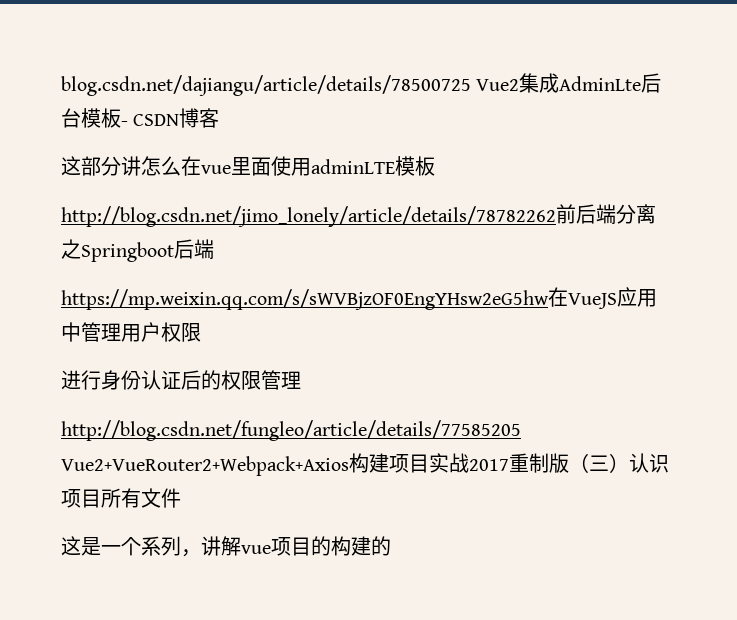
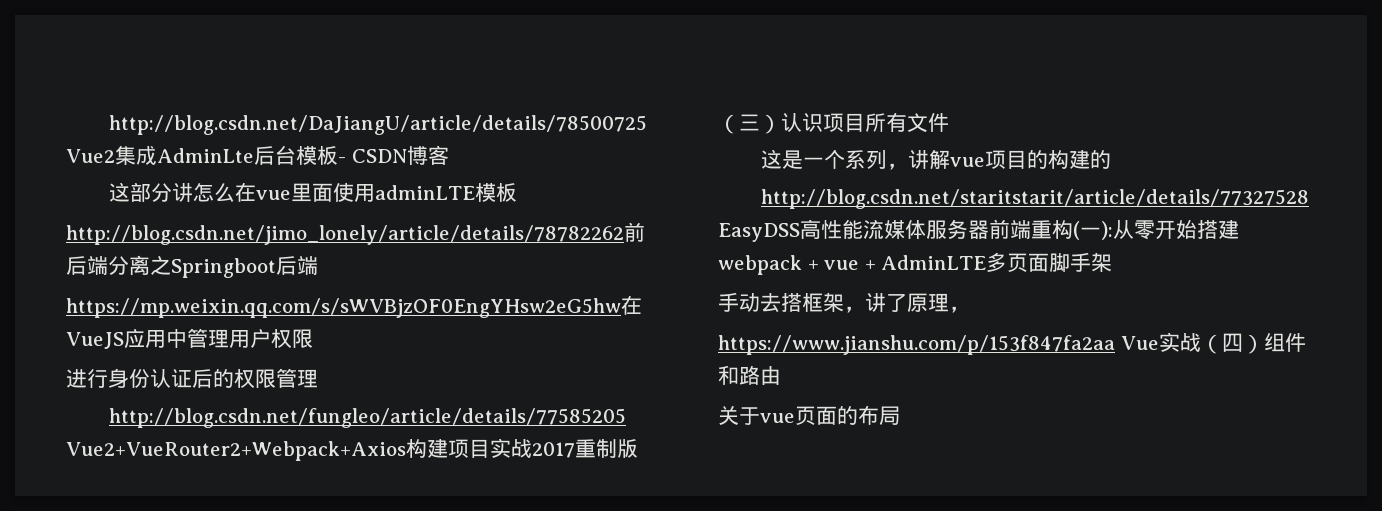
[61,75,471,96] blog.csdn.net/dajiangu/article/details/78500725 -> [108,115,647,135] http://blog.csdn.net/DaJiangU/article/details/78500725
(391, 546) none -> [760,189,1309,209] [718,219,1239,242] [718,252,1113,275] [718,292,970,313] [718,332,1306,355] [718,365,781,385] [718,405,900,425] // http://blog.csdn.net/staritstarit/article/details/77327528 EasyDSS高性能流媒体服务器前端重构(一):从零开始搭建webpack + vue + AdminLTE多页面脚手架 // 手动去搭框架，讲了原理， // https://www.jianshu.com/p/153f847fa2aa Vue实战（四）组件和路由 // 关于vue页面的布局

